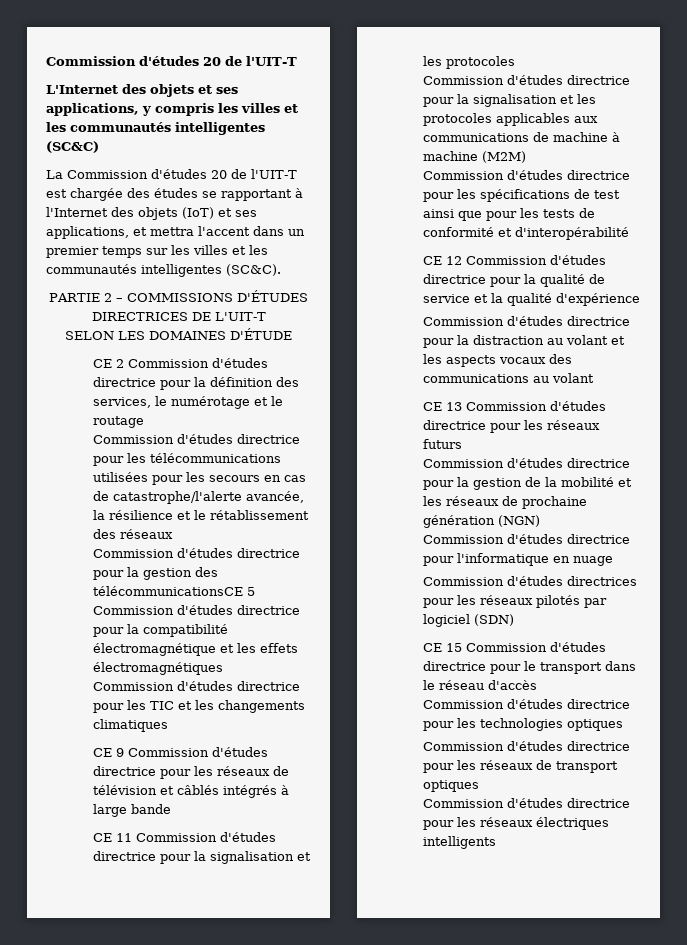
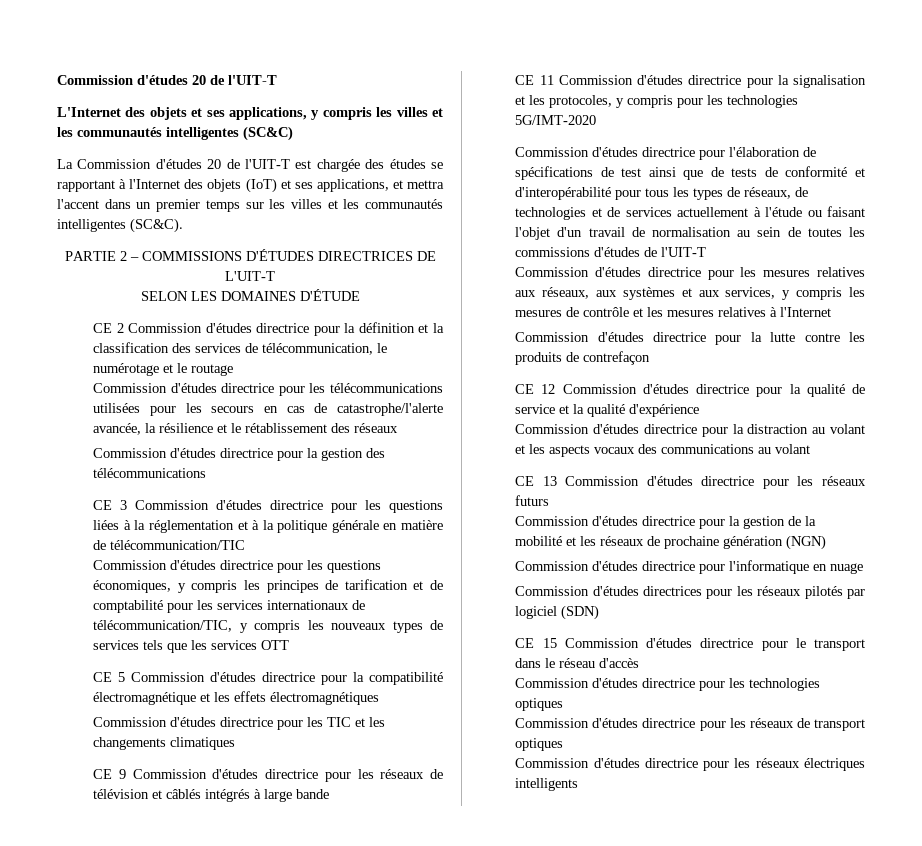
[275,377,299,387] [92,397,151,408] des services, -> [418,323,444,333] [93,342,374,355] et la classification des services de télécommunication,
[92,586,243,596] télécommunicationsCE -> [93,468,207,478] [93,500,443,513] [93,520,443,533] [93,540,246,550] [93,560,382,573] [93,579,443,593] [93,600,366,613] [93,620,443,633] [93,640,290,653] [93,672,113,682] télécommunications // CE 3 Commission d'études directrice pour les questions liées à la réglementation et à la politique générale en matière de télécommunication/TIC // Commission d'études directrice pour les questions économiques, y compris les principes de tarification et de comptabilité pour les services internationaux de télécommunication/TIC, y compris les nouveaux types de services tels que les services OTT // CE
[445,56,515,69] [422,75,630,85] [422,94,596,107] [422,113,598,126] [422,132,620,142] [422,151,526,163] [422,170,630,180] [422,189,620,202] [422,208,595,221] [422,227,629,240] protocoles // Commission d'études directrice pour la signalisation et les protocoles applicables aux communications de machine à machine (M2M) // Commission d'études directrice pour les spécifications de test ainsi que pour les tests de conformité et d'interopérabilité -> [549,95,799,108] [515,115,597,125] [515,147,817,160] [515,166,865,180] [515,187,809,200] [515,206,865,220] [515,227,866,240] [515,247,707,257] [515,267,865,280] [515,287,865,300] [515,307,832,317] [515,332,865,345] [515,351,651,365] protocoles, y compris pour les technologies 5G/IMT-2020 // Commission d'études directrice pour l'élaboration de spécifications de test ainsi que de tests de conformité et d'interopérabilité pour tous les types de réseaux, de technologies et de services actuellement à l'étude ou faisant l'objet d'un travail de normalisation au sein de toutes les commissions d'études de l'UIT-T // Commission d'études directrice pour les mesures relatives aux réseaux, aux systèmes et aux services, y compris les mesures de contrôle et les mesures relatives à l'Internet // Commission d'études directrice pour la lutte contre les produits de contrefaçon

